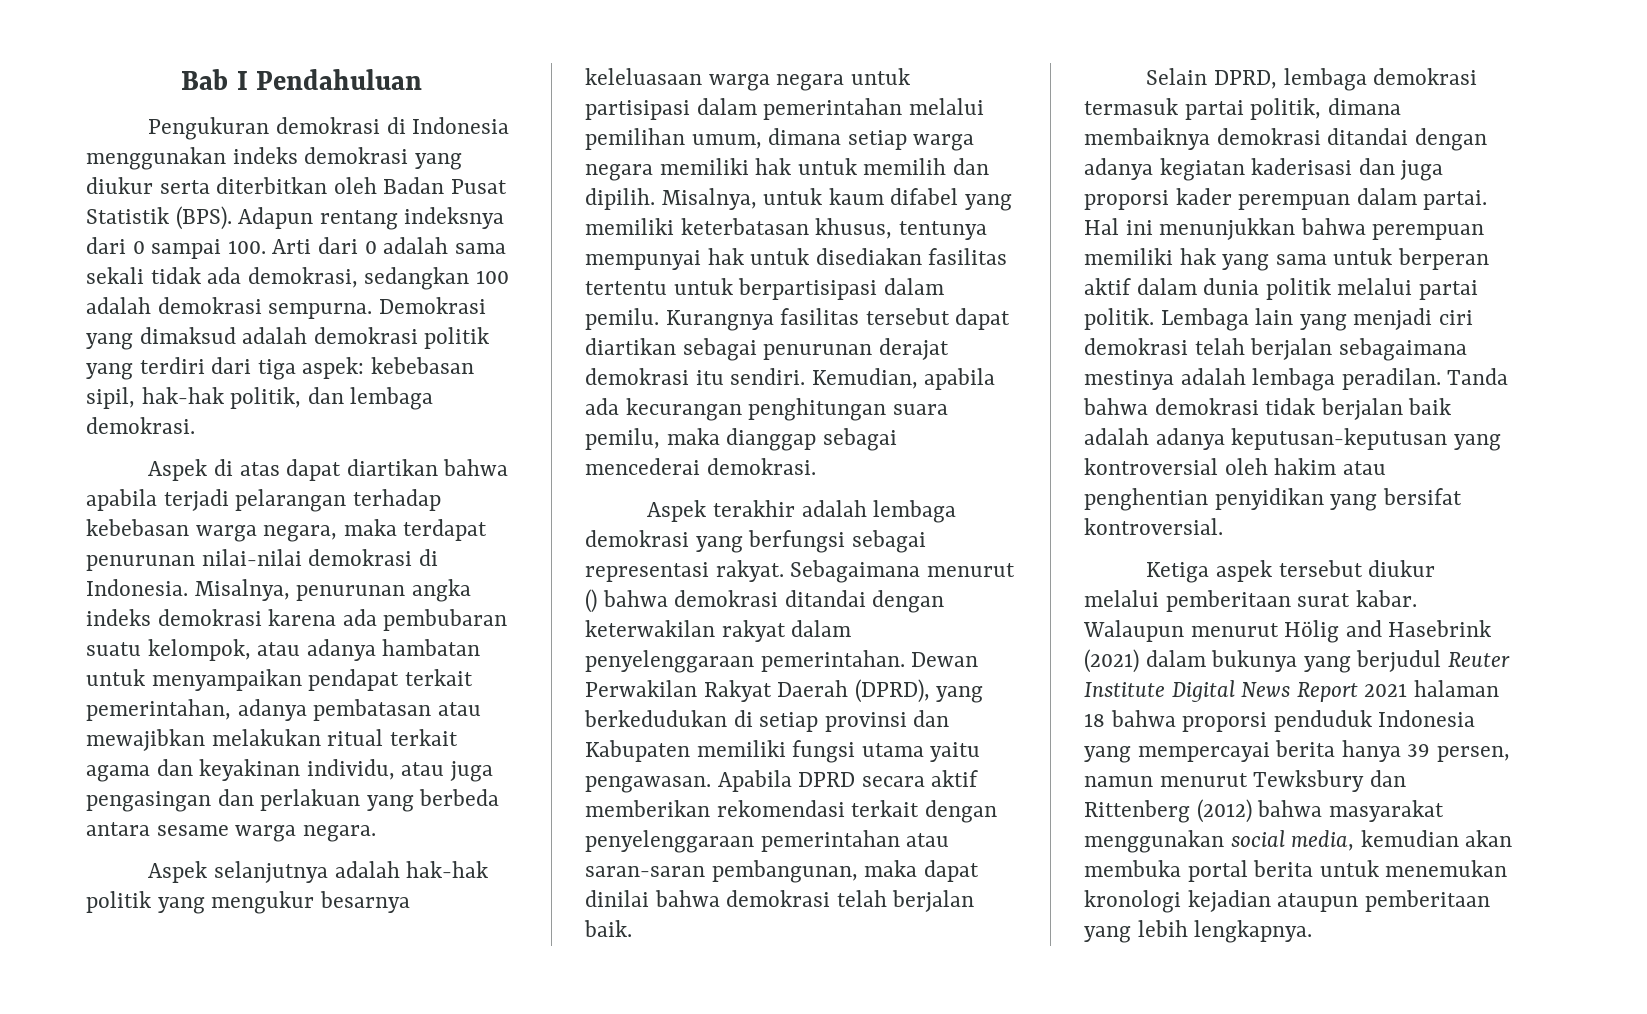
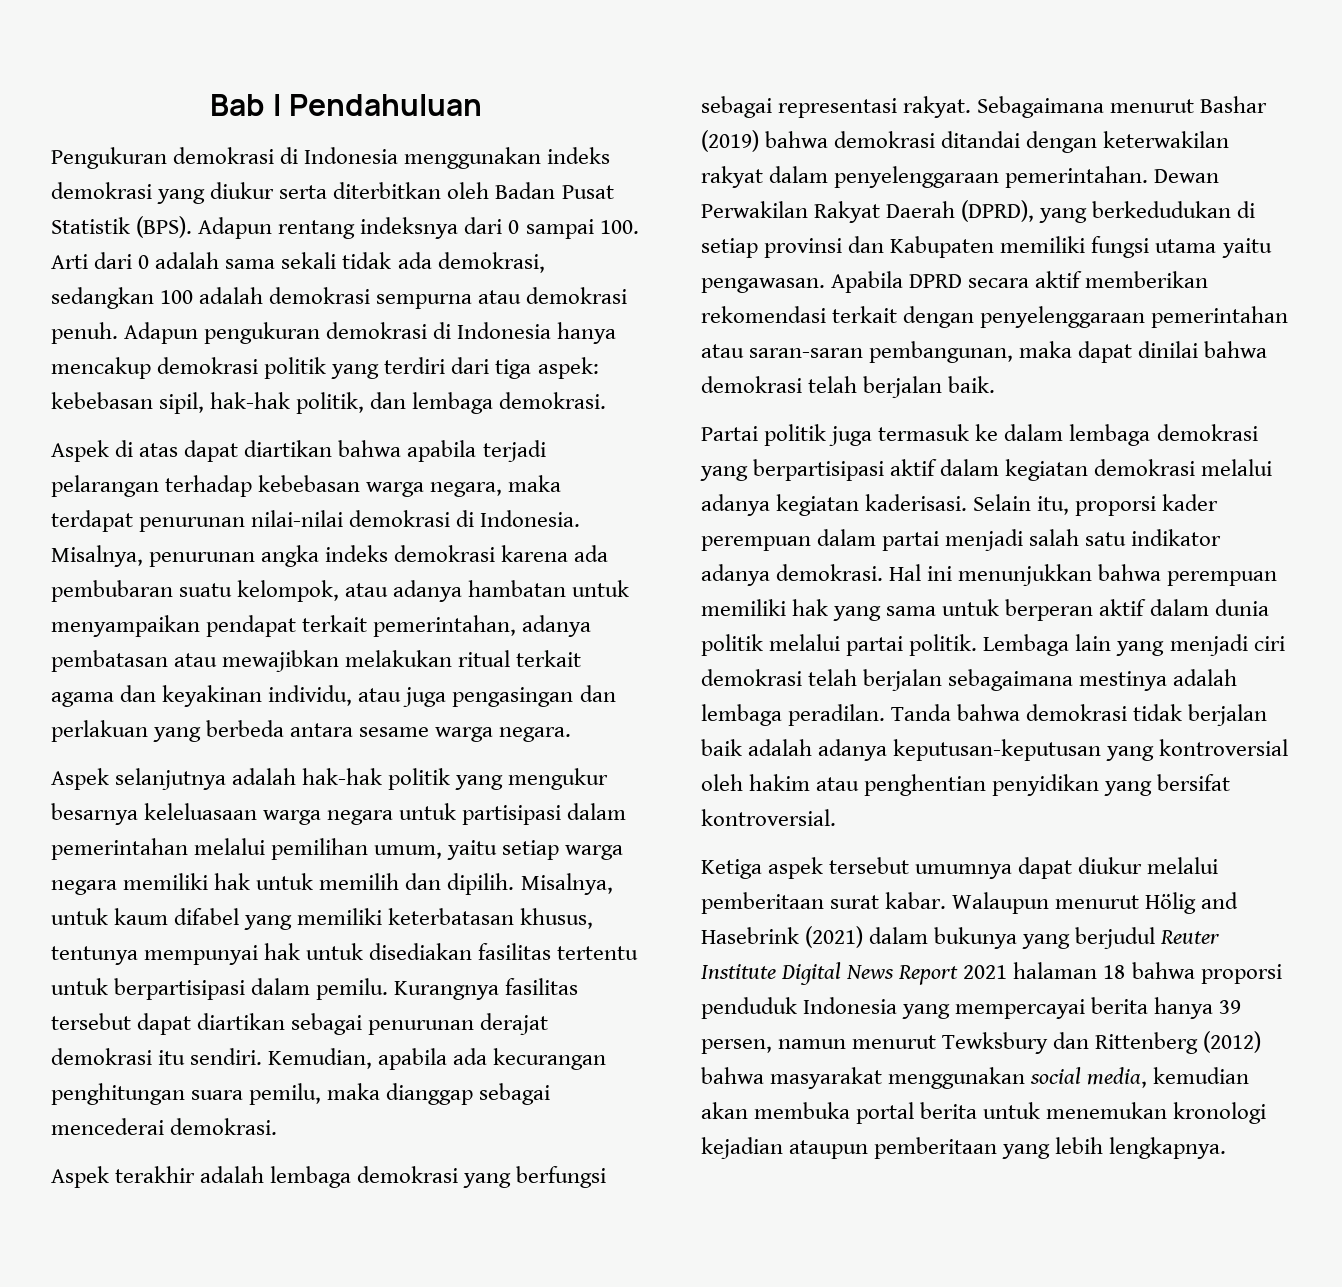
[268,297,486,319] [86,327,308,350] sempurna. Demokrasi yang dimaksud adalah -> [376,287,628,309] [51,322,617,344] [51,357,151,379] sempurna atau demokrasi penuh. Adapun pengukuran demokrasi di Indonesia hanya mencakup
[768,128,842,145] dimana -> [447,840,498,860] yaitu
[585,589,597,613] () -> [1200,96,1268,113] [701,130,759,152] Bashar (2019)
[1146,68,1478,91] [1084,98,1401,120] [1084,128,1487,151] [1084,158,1444,181] [1084,188,1488,210] Selain DPRD, lembaga demokrasi termasuk partai politik, dimana membaiknya demokrasi ditandai dengan adanya kegiatan kaderisasi dan juga proporsi kader perempuan dalam partai. -> [701,424,1258,446] [700,459,1273,481] [701,494,1219,516] [701,529,1222,551] [701,564,884,586] Partai politik juga termasuk ke dalam lembaga demokrasi yang berpartisipasi aktif dalam kegiatan demokrasi melalui adanya kegiatan kaderisasi. Selain itu, proporsi kader perempuan dalam partai menjadi salah satu indikator adanya demokrasi.
(1363, 568) none -> [915,857,1073,879] umumnya dapat

